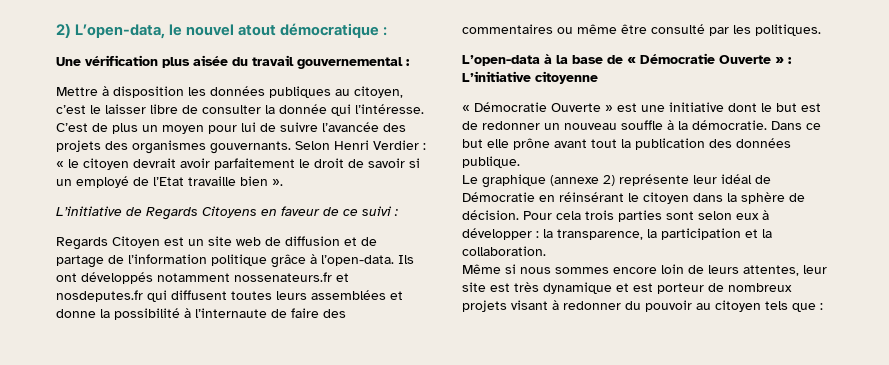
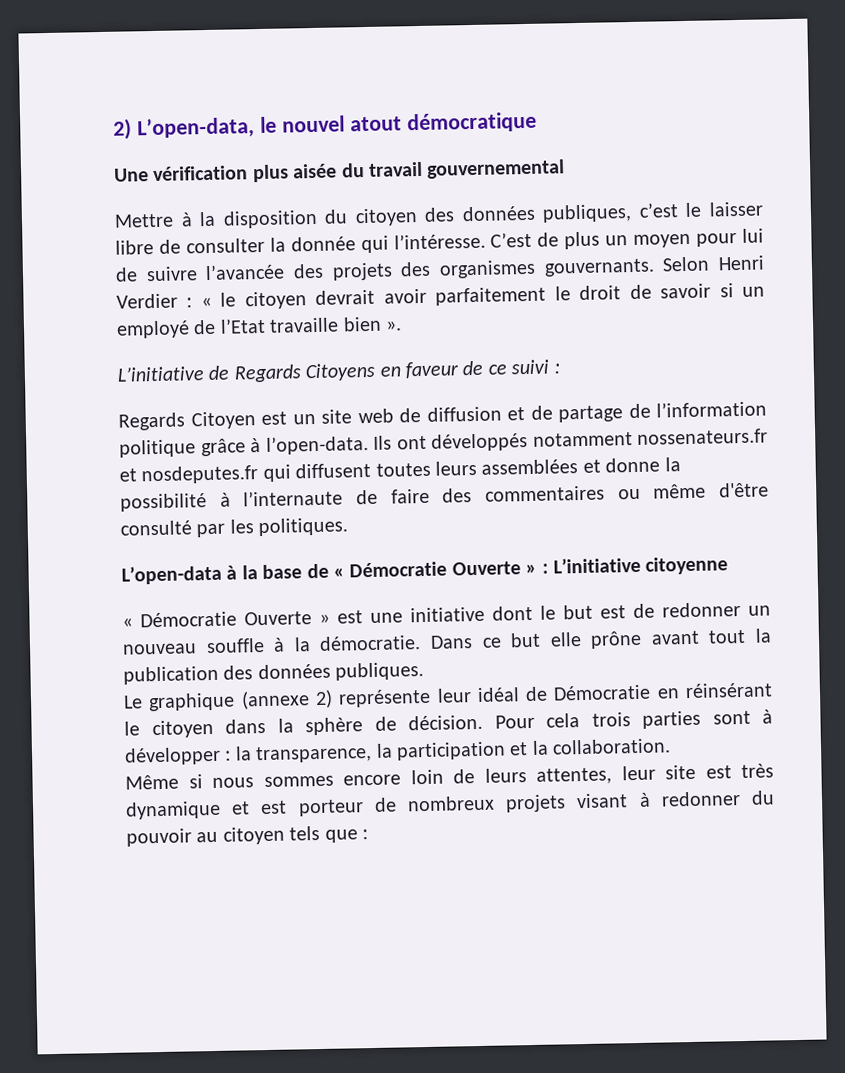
[383,27,388,36] : -> (537, 122) none
[406,59,410,66] : -> (566, 169) none
[113,86,403,98] disposition les données publiques au citoyen, -> [199,203,633,229] la disposition du citoyen des données publiques,
[621,24,647,34] être -> [719,482,769,498] d'être
[462,156,520,168] publique. -> [335,661,425,681] publiques.
[698,211,759,220] selon eux -> (751, 717) none

